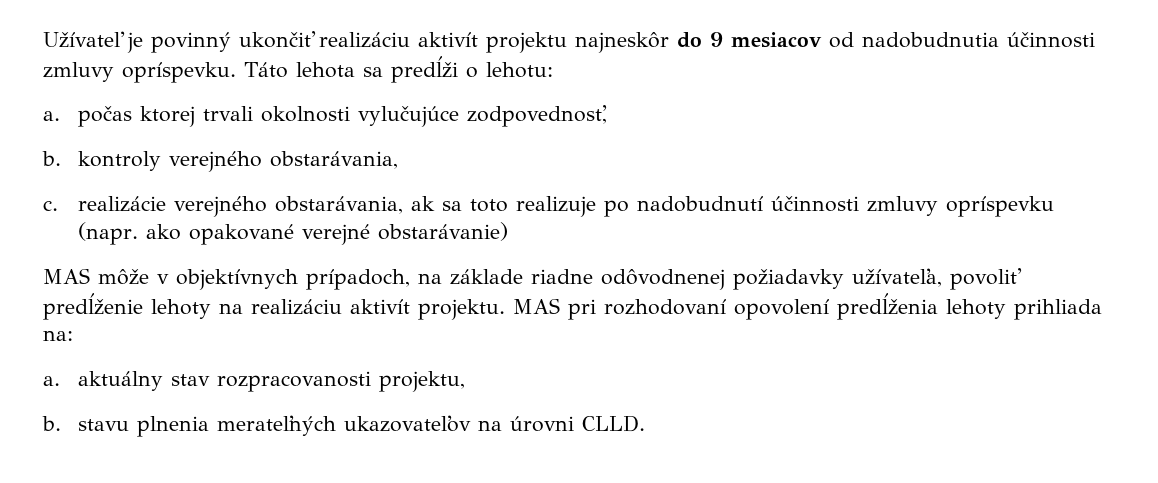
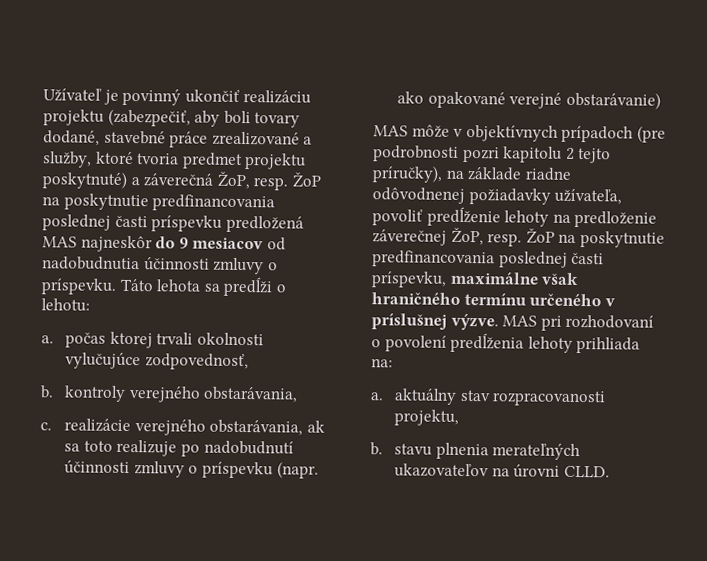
[418,32,567,53] aktivít projektu -> [43,108,301,128] [43,130,313,148] [42,151,307,170] [42,171,321,191] [42,193,276,212] [42,214,304,233] [42,236,77,248] projektu (zabezpečiť, aby boli tovary dodané, stavebné práce zrealizované a služby, ktoré tvoria predmet projektu poskytnuté) a záverečná ŽoP, resp. ŽoP na poskytnutie predfinancovania poslednej časti príspevku predložená MAS
[122,62,236,83] opríspevku. -> [267,262,278,271] [41,278,117,295] o príspevku.
[945,196,1054,217] opríspevku -> [188,461,274,479] o príspevku
[306,269,410,290] prípadoch, -> [561,125,666,143] [373,145,612,164] [372,165,443,183] prípadoch (pre podrobnosti pozri kapitolu 2 tejto príručky),
[251,299,505,320] realizáciu aktivít projektu. -> [574,210,658,228] [372,227,665,248] [372,250,605,268] [371,271,580,288] [371,292,615,307] [371,312,499,331] predloženie záverečnej ŽoP, resp. ŽoP na poskytnutie predfinancovania poslednej časti príspevku, maximálne však hraničného termínu určeného v príslušnej výzve.
[734,299,829,320] opovolení -> [371,335,447,352] o povolení

